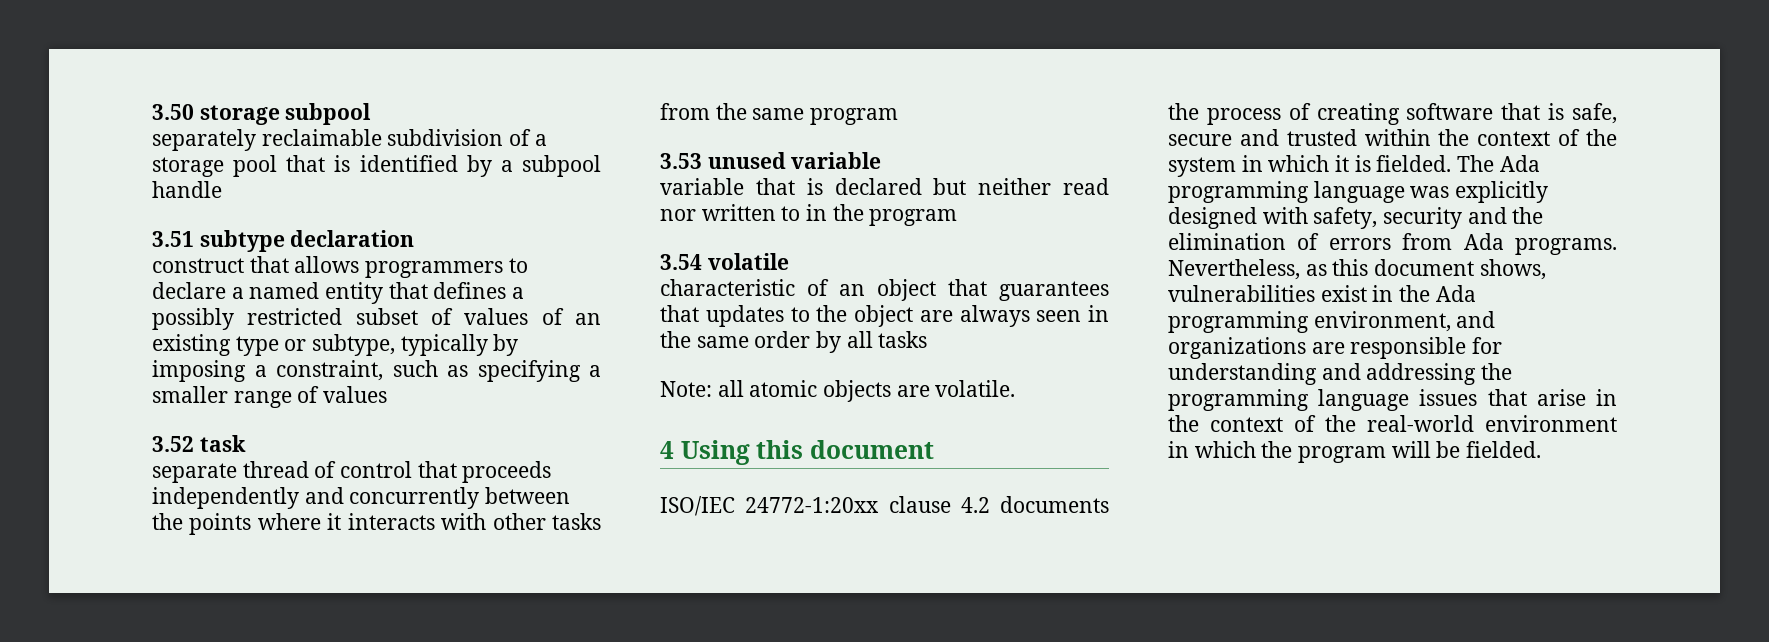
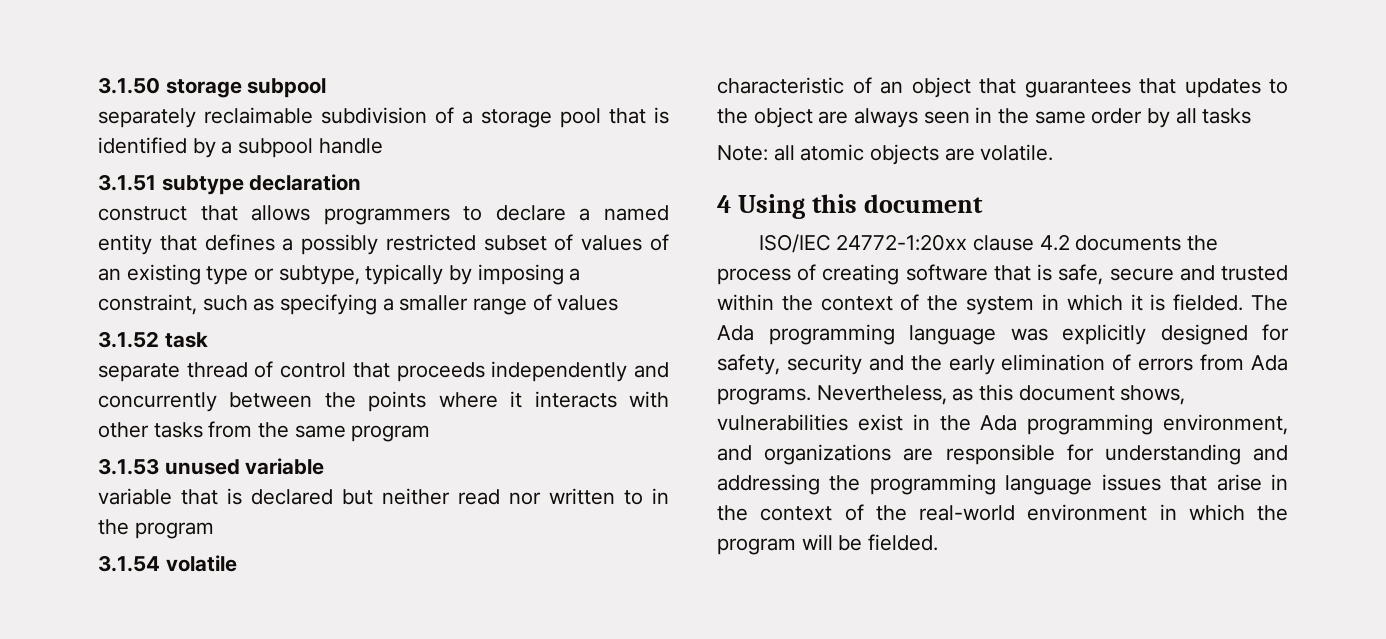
[152,104,194,120] 3.50 -> [98,77,160,94] 3.1.50
[152,231,194,247] 3.51 -> [98,174,156,191] 3.1.51
[152,436,194,452] 3.52 -> [98,331,159,348] 3.1.52
[660,153,702,169] 3.53 -> [98,458,159,475] 3.1.53
[660,254,702,270] 3.54 -> [98,555,160,572] 3.1.54
[1262,207,1308,224] with -> [1262,324,1289,341] for
(1544, 215) none -> [948,355,995,375] early

